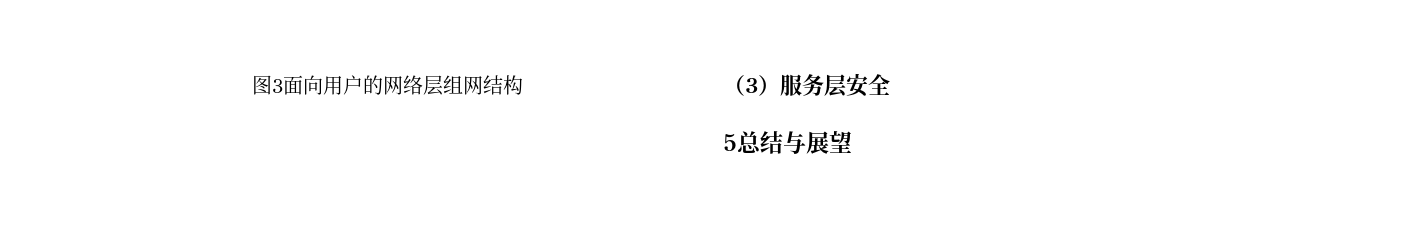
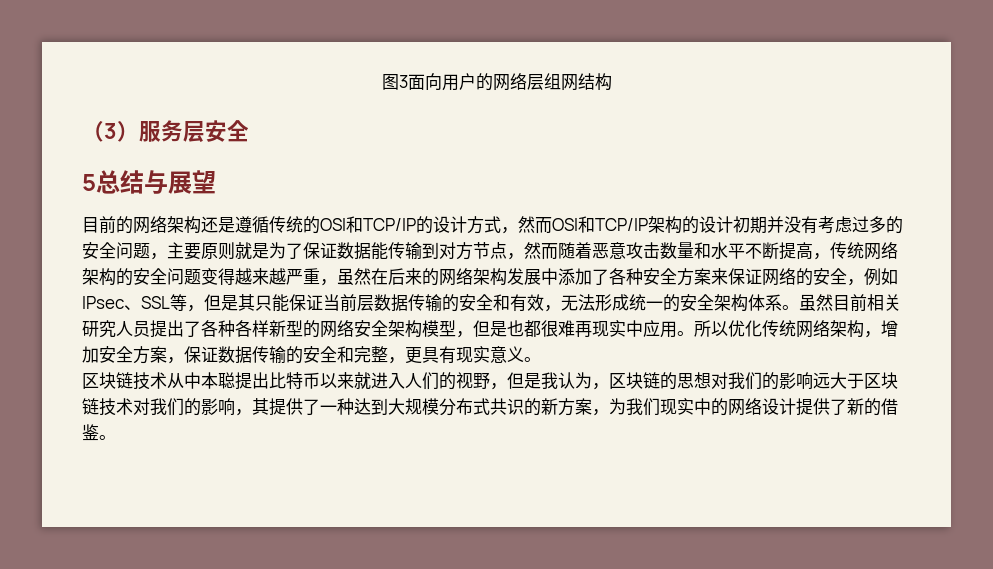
(852, 142) none -> [82,216,903,234] [82,242,898,260] [82,268,898,286] [82,294,901,312] [82,320,898,338] [82,346,541,364] [82,372,898,390] [82,398,898,416] [82,424,116,441] // 目前的网络架构还是遵循传统的OSI和TCP/IP的设计方式，然而OSI和TCP/IP架构的设计初期并没有考虑过多的安全问题，主要原则就是为了保证数据能传输到对方节点，然而随着恶意攻击数量和水平不断提高，传统网络架构的安全问题变得越来越严重，虽然在后来的网络架构发展中添加了各种安全方案来保证网络的安全，例如IPsec、SSL等，但是其只能保证当前层数据传输的安全和有效，无法形成统一的安全架构体系。虽然目前相关研究人员提出了各种各样新型的网络安全架构模型，但是也都很难再现实中应用。所以优化传统网络架构，增加安全方案，保证数据传输的安全和完整，更具有现实意义。 // 区块链技术从中本聪提出比特币以来就进入人们的视野，但是我认为，区块链的思想对我们的影响远大于区块链技术对我们的影响，其提供了一种达到大规模分布式共识的新方案，为我们现实中的网络设计提供了新的借鉴。

